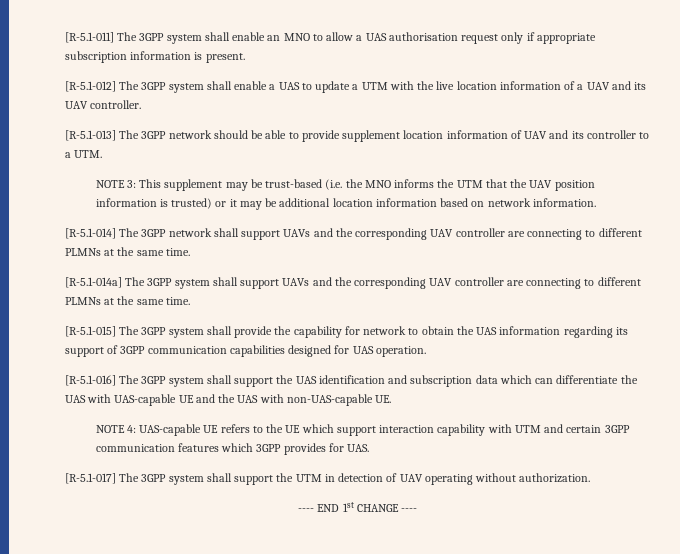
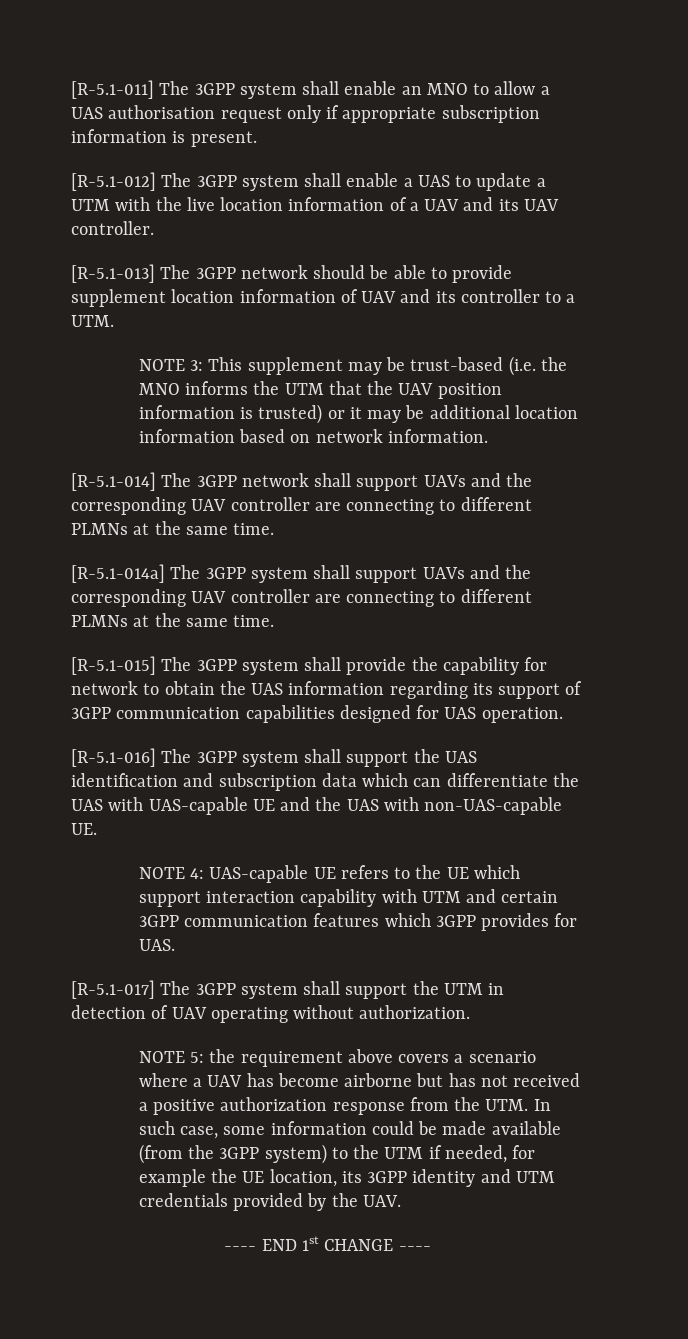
(591, 478) none -> [138,1049,536,1067] [138,1073,581,1087] [138,1097,551,1115] [138,1121,561,1139] [138,1144,536,1164] [138,1169,555,1187] [138,1193,401,1211] // NOTE 5: the requirement above covers a scenario where a UAV has become airborne but has not received a positive authorization response from the UTM. In such case, some information could be made available (from the 3GPP system) to the UTM if needed, for example the UE location, its 3GPP identity and UTM credentials provided by the UAV.

